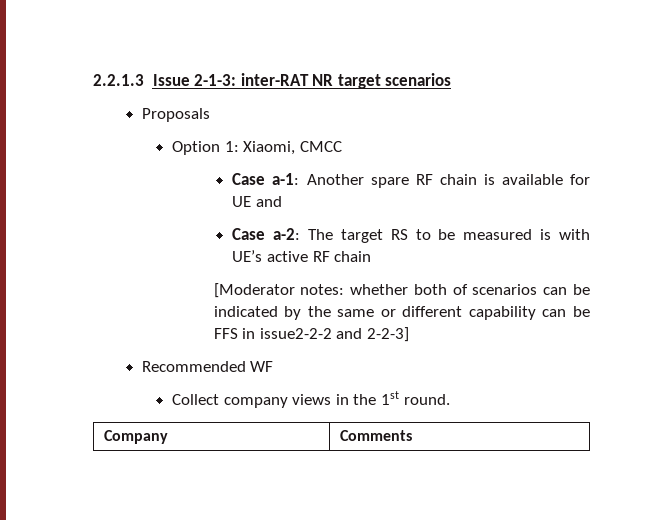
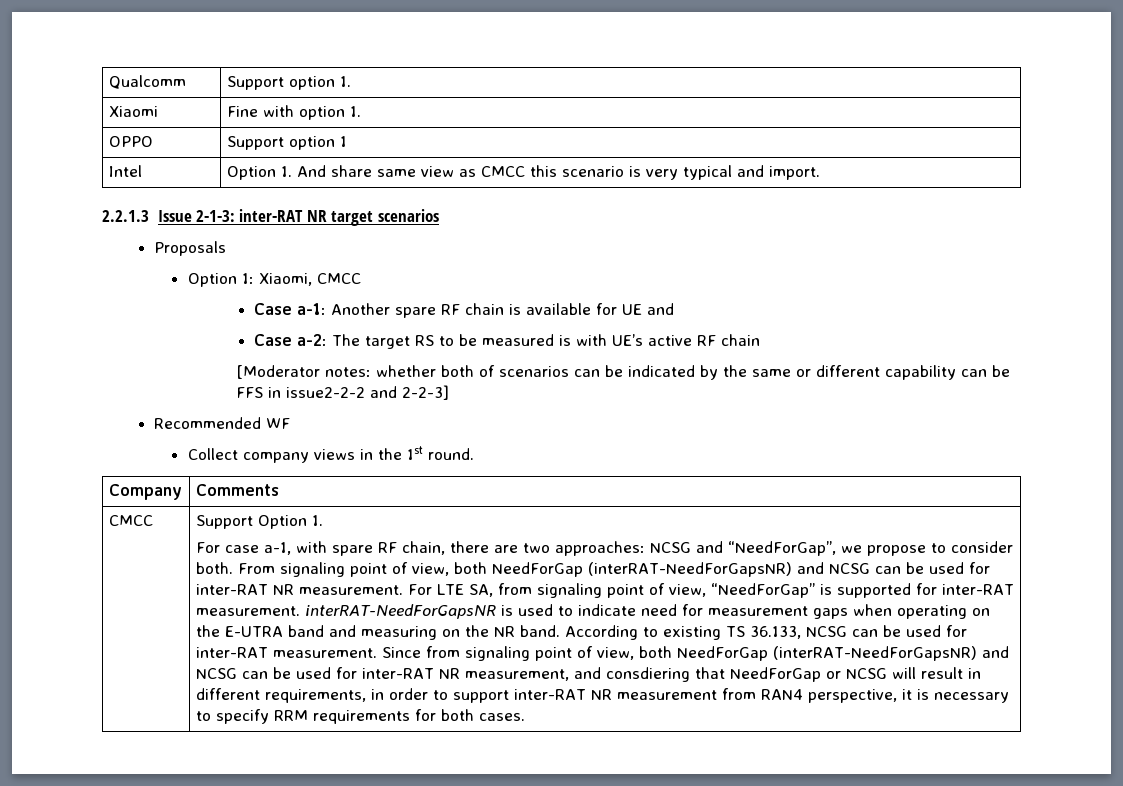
(93, 80) none -> [108,75,186,89] [226,76,351,90] [108,106,158,117] [226,105,361,120] [108,136,153,147] [226,136,347,150] [108,165,142,177] [226,165,820,180] Qualcomm | Support option 1. // Xiaomi | Fine with option 1. // OPPO | Support option 1 // Intel | Option 1. And share same view as CMCC this scenario is very typical and import. //
(412, 435) none -> [108,515,153,526] [195,515,323,529] [195,541,1013,556] [195,562,990,577] [195,583,1014,598] [195,604,990,619] [195,625,967,640] [195,646,1009,661] [195,667,981,682] [195,688,1009,703] [195,709,525,724] // CMCC | Support Option 1. // For case a-1, with spare RF chain, there are two approaches: NCSG and “NeedForGap”, we propose to consider both. From signaling point of view, both NeedForGap (interRAT-NeedForGapsNR) and NCSG can be used for inter-RAT NR measurement. For LTE SA, from signaling point of view, “NeedForGap” is supported for inter-RAT measurement. interRAT-NeedForGapsNR is used to indicate need for measurement gaps when operating on the E-UTRA band and measuring on the NR band. According to existing TS 36.133, NCSG can be used for inter-RAT measurement. Since from signaling point of view, both NeedForGap (interRAT-NeedForGapsNR) and NCSG can be used for inter-RAT NR measurement, and consdiering that NeedForGap or NCSG will result in different requirements, in order to support inter-RAT NR measurement from RAN4 perspective, it is necessary to specify RRM requirements for both cases.

